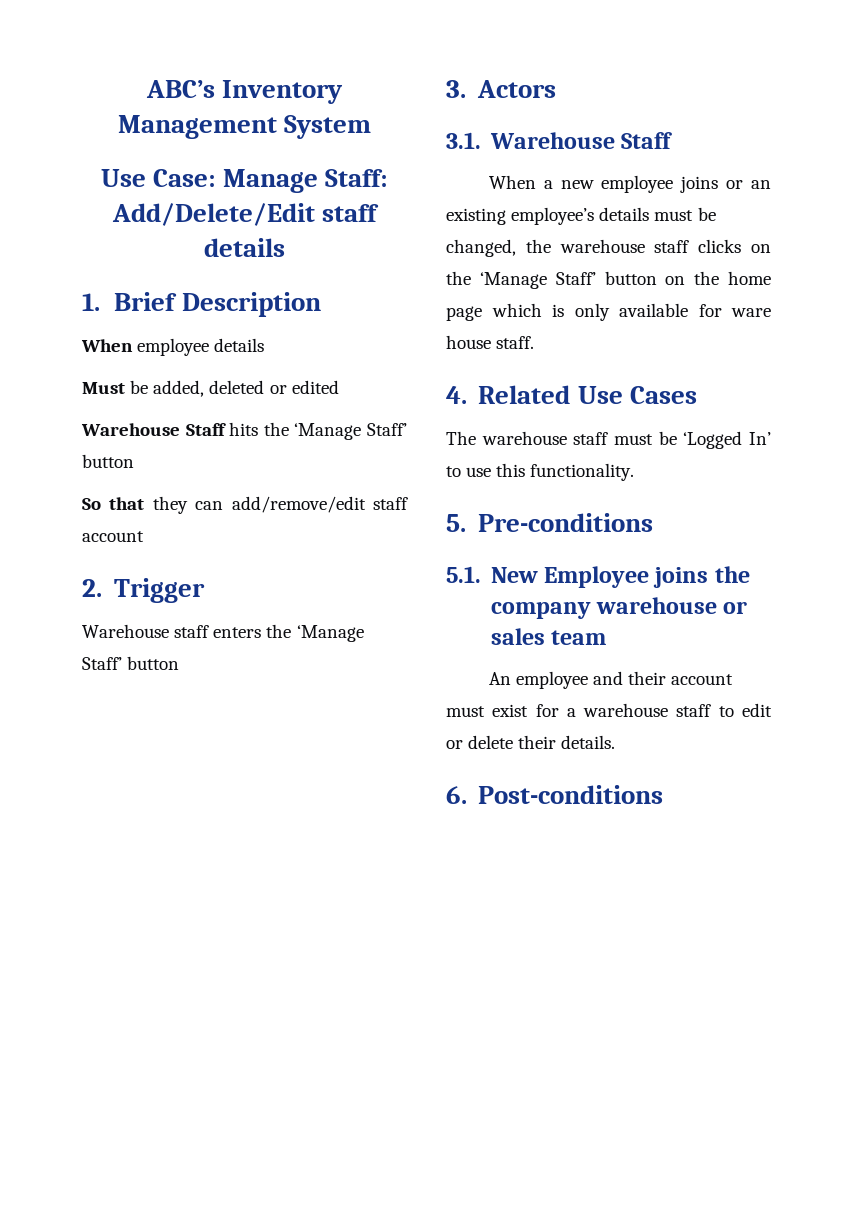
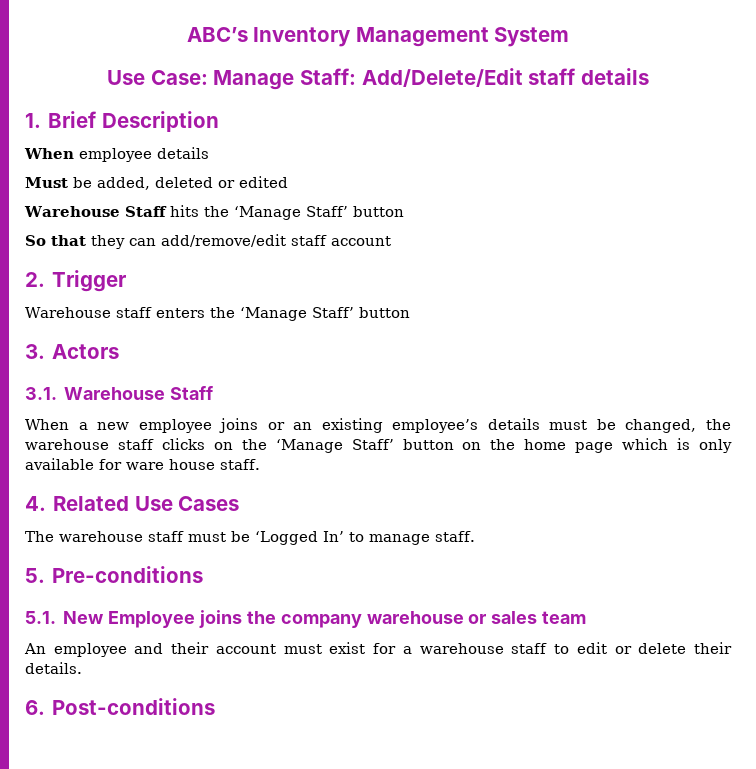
[466,463,635,481] use this functionality. -> [369,531,475,545] manage staff.

